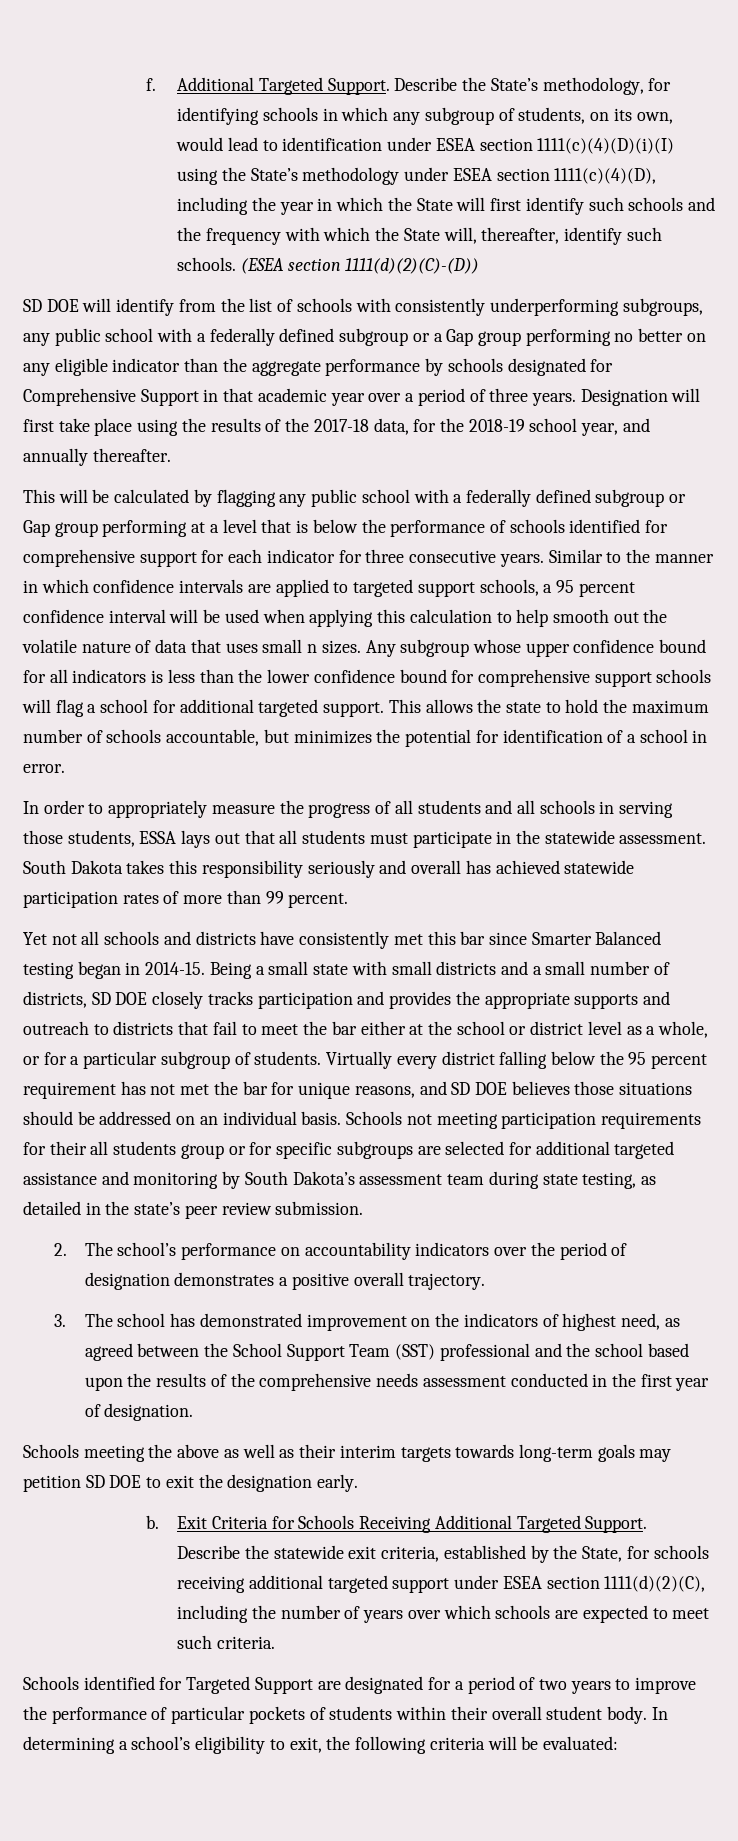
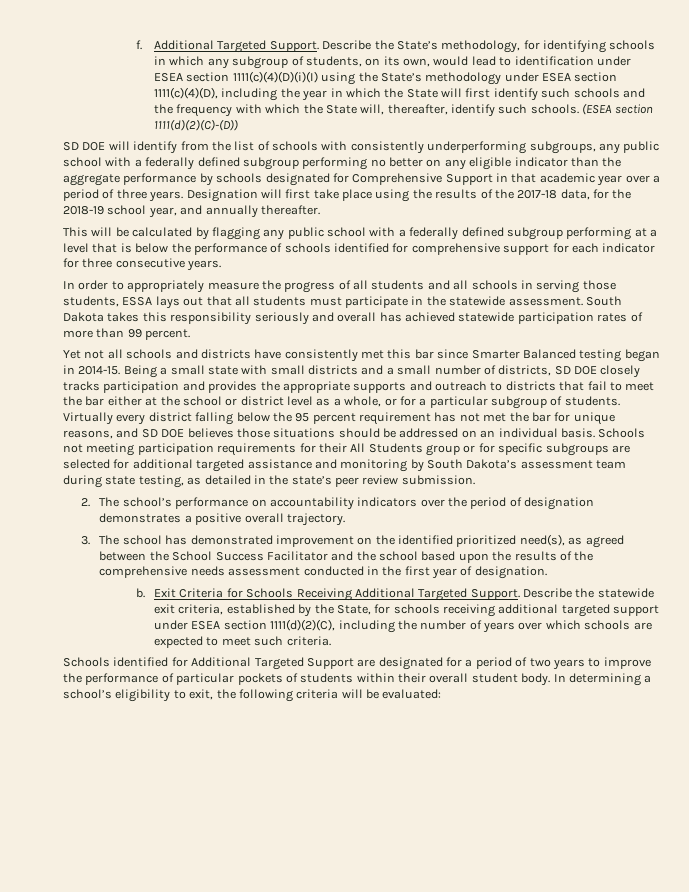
[412,329,521,346] or a Gap group -> (299, 163) none
[669,494,687,503] [23,520,98,537] or Gap group -> (563, 233) none
[548,549,714,563] [23,579,635,597] [23,609,668,627] [22,639,707,657] [23,669,712,687] [22,699,709,717] [23,729,708,747] [23,764,65,773] Similar to the manner in which confidence intervals are applied to targeted support schools, a 95 percent confidence interval will be used when applying this calculation to help smooth out the volatile nature of data that uses small n sizes. Any subgroup whose upper confidence bound for all indicators is less than the lower confidence bound for comprehensive support schools will flag a school for additional targeted support. This allows the state to hold the maximum number of schools accountable, but minimizes the potential for identification of a school in error. -> (222, 265) none
[90,1141,177,1155] all students -> [350,443,423,453] All Students
[463,1313,660,1331] indicators of highest need, -> [398,534,565,547] identified prioritized need(s),
[286,1343,530,1361] Support Team (SST) professional -> [215,551,328,561] Success Facilitator
[23,1444,672,1462] [23,1474,359,1492] // Schools meeting the above as well as their interim targets towards long-term goals may petition SD DOE to exit the designation early. -> (547, 572) none
(183, 1683) none -> [191,657,252,667] Additional

